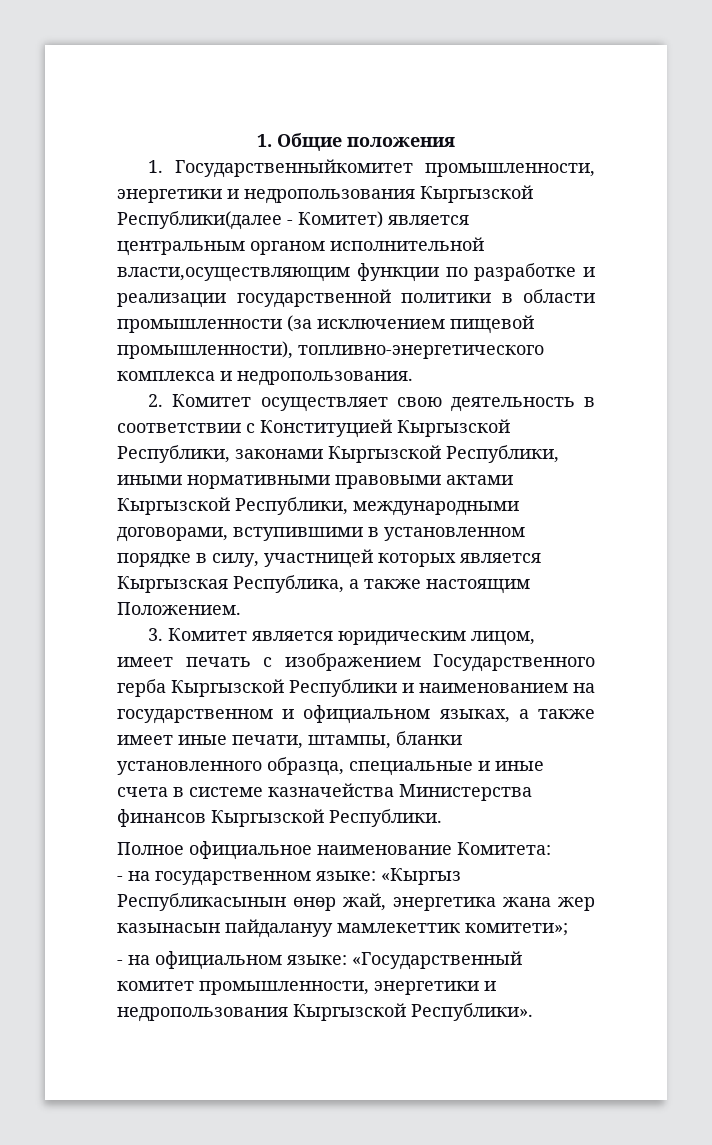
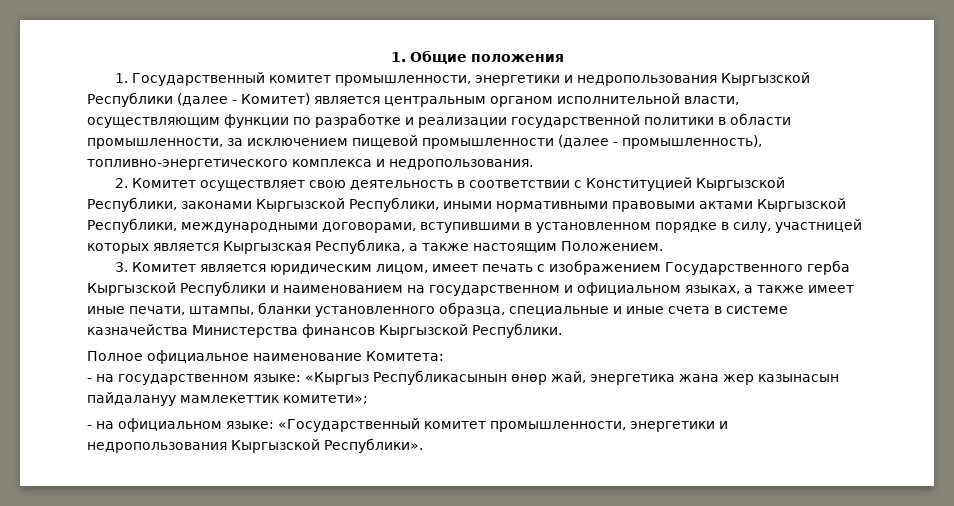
[175,159,595,178] [117,185,533,204] [117,211,282,230] Государственныйкомитет промышленности, энергетики и недропользования Кыргызской Республики(далее -> [131,72,810,86] [87,92,228,107] Государственный комитет промышленности, энергетики и недропользования Кыргызской Республики (далее
[117,267,350,282] власти,осуществляющим -> [684,96,739,105] [87,117,220,128] власти, осуществляющим
[117,315,534,334] [117,341,293,359] промышленности (за исключением пищевой промышленности), -> [87,135,762,149] промышленности, за исключением пищевой промышленности (далее - промышленность),

